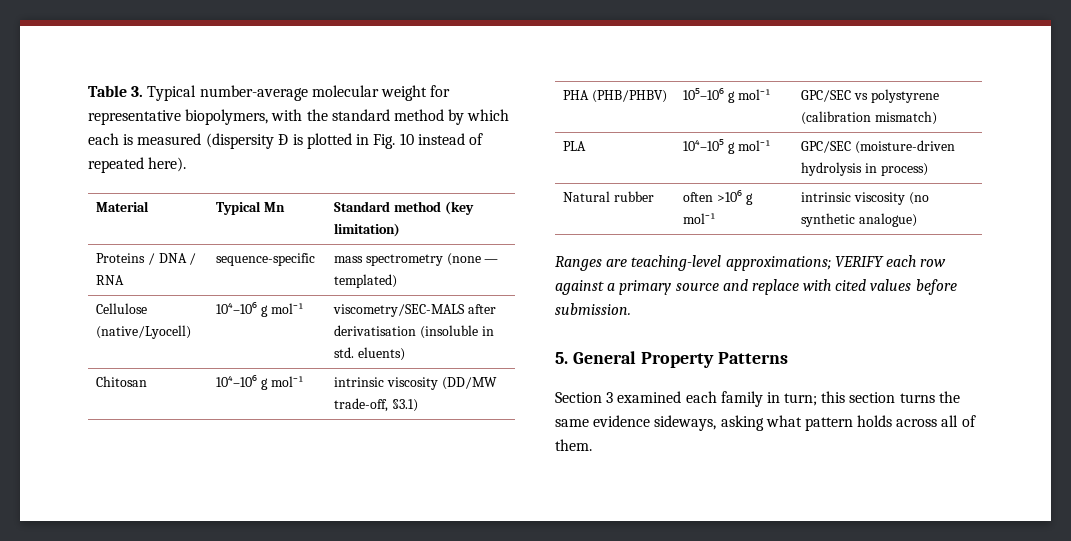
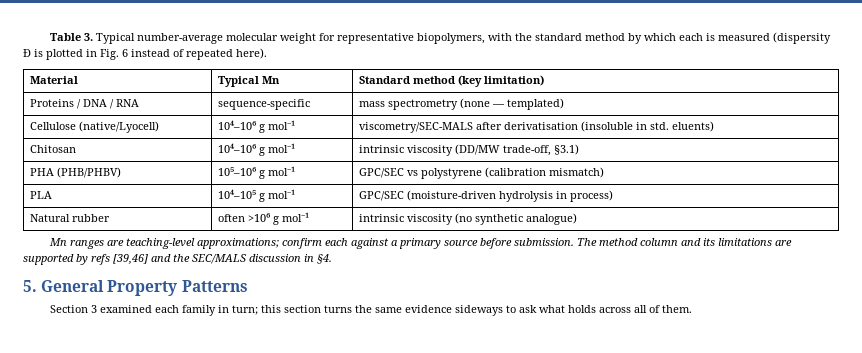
[399,133,414,145] 10 -> [122,49,128,57] 6
[555,256,602,271] Ranges -> [48,238,104,249] Mn ranges
[834,255,947,267] VERIFY each row -> [281,238,348,249] confirm each
[722,279,957,295] [555,303,631,315] and replace with cited values before submission. -> [479,238,792,249] [23,254,332,265] before submission. The method column and its limitations are supported by refs [39,46] and the SEC/MALS discussion in §4.
[654,415,853,431] sideways, asking what pattern -> [454,305,565,316] sideways to ask what

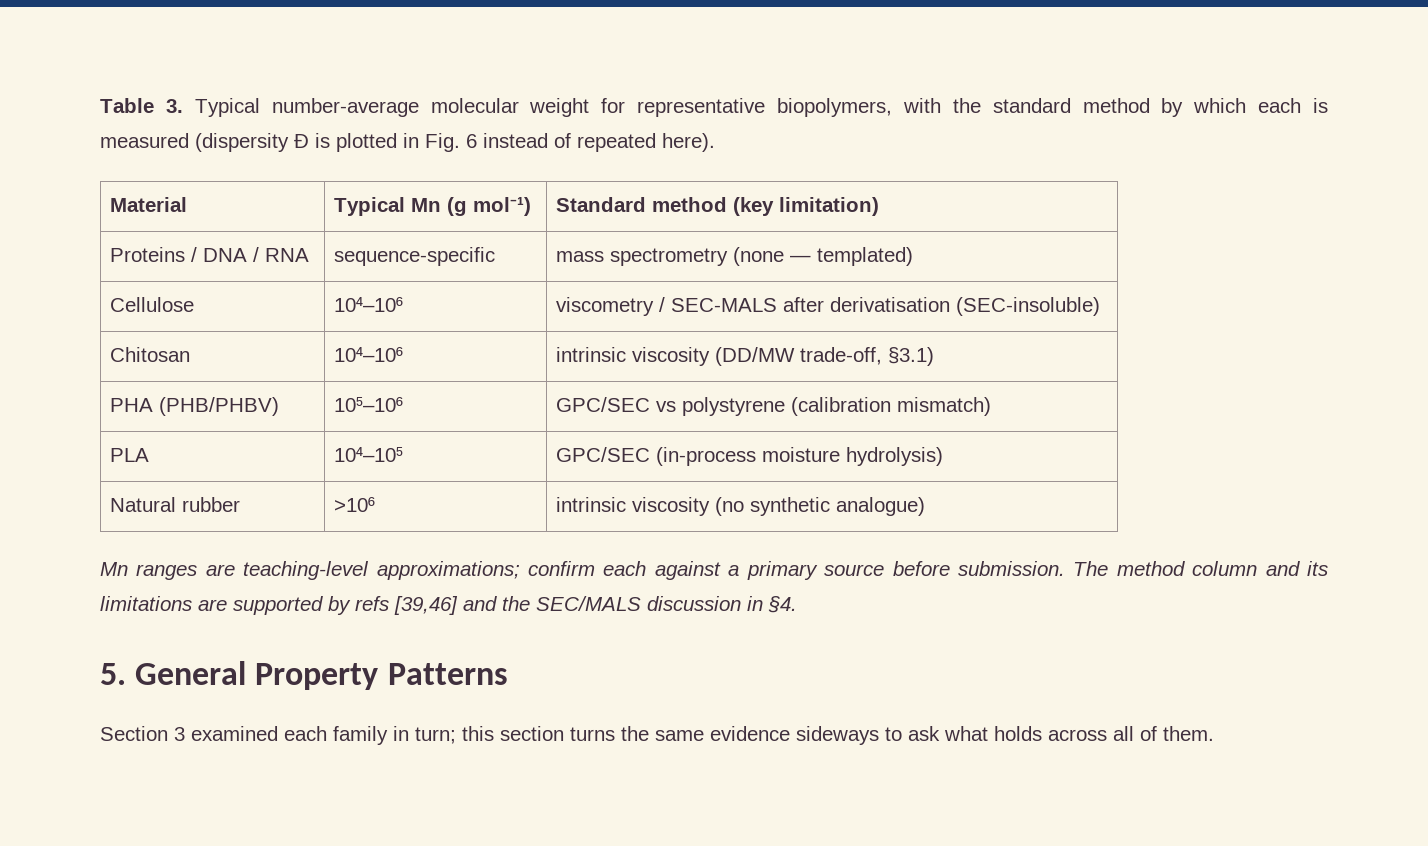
(281, 80) none -> [447,197,532,216] (g mol⁻¹)
[79,121,160,133] [218,120,296,133] [359,121,715,133] (native/Lyocell) | 10⁴–10⁶ g mol⁻¹ | viscometry/SEC-MALS after derivatisation (insoluble in std. eluents) -> [334,297,404,312] [556,297,1101,316] | 10⁴–10⁶ | viscometry / SEC-MALS after derivatisation (SEC-insoluble)
[259,143,296,156] g mol⁻¹ -> (404, 354) none
[259,166,296,179] g mol⁻¹ -> (404, 404) none
[259,189,296,202] [359,190,614,202] g mol⁻¹ | GPC/SEC (moisture-driven hydrolysis in process) -> [556,447,944,466] | GPC/SEC (in-process moisture hydrolysis)
[218,214,246,222] often -> (241, 504) none
[273,212,310,225] g mol⁻¹ -> (376, 504) none

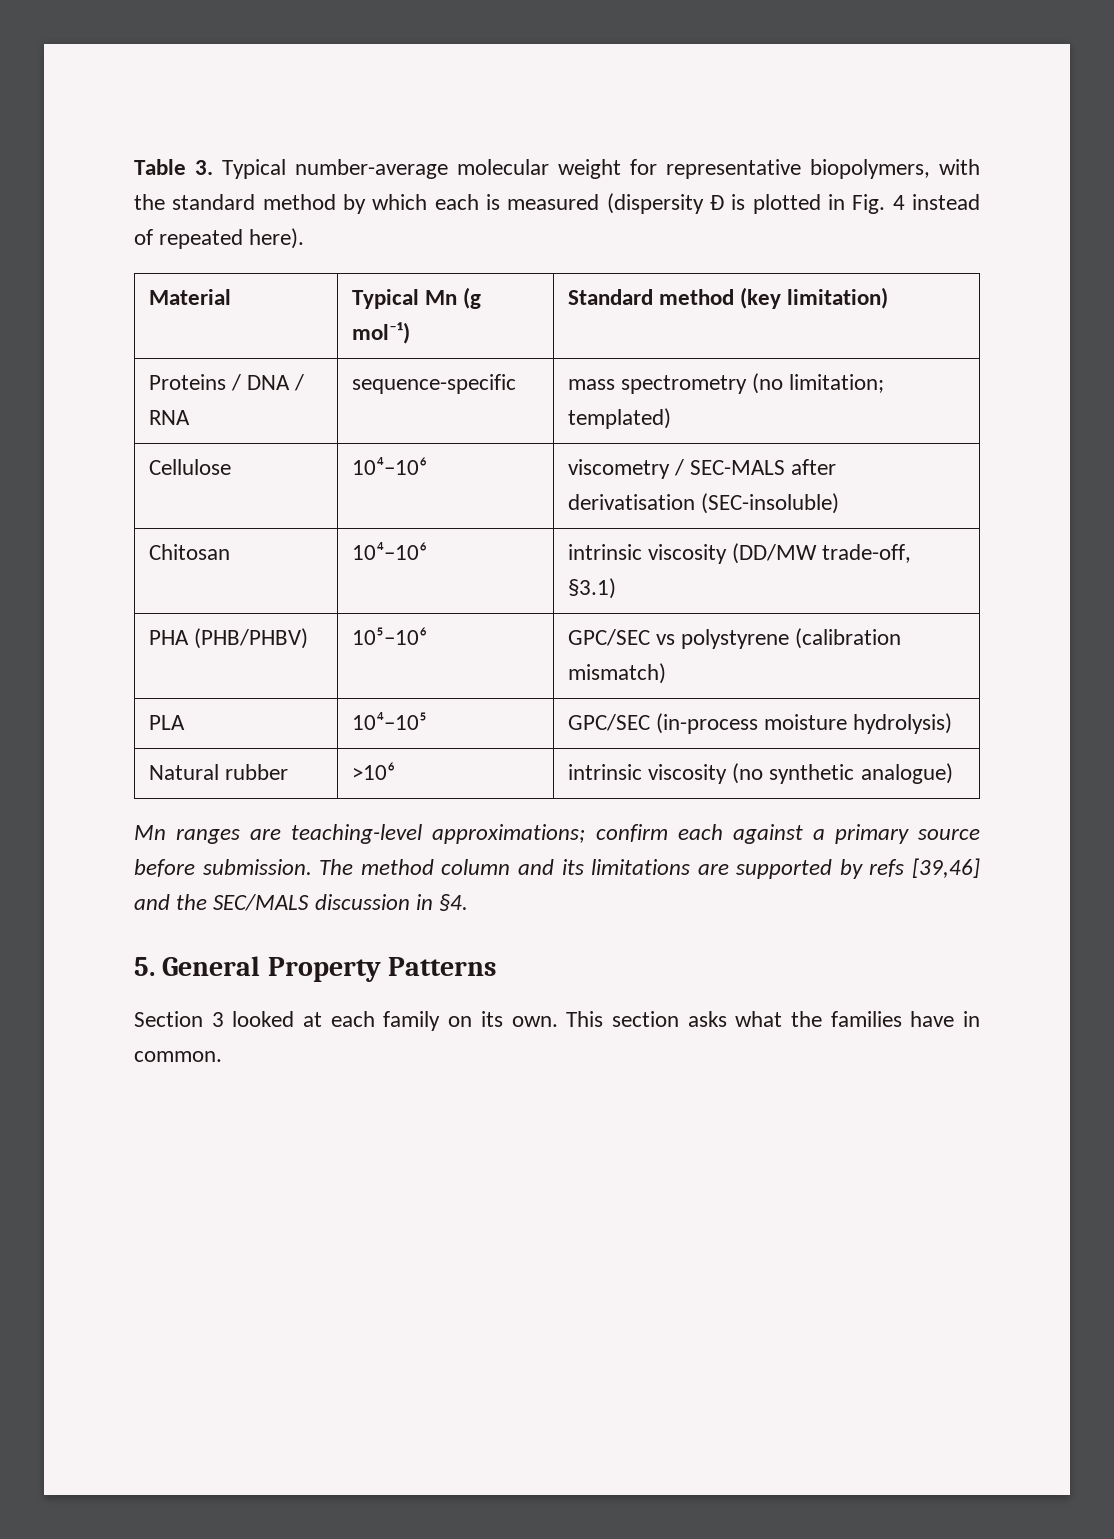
[466,134,477,148] 6 -> [892,195,905,210] 4
[733,247,812,266] (none — -> [752,373,885,394] (no limitation;
[191,726,1214,745] examined each family in turn; this section turns the same evidence sideways to ask what holds across all of them. -> [232,1011,980,1031] [134,1051,222,1062] looked at each family on its own. This section asks what the families have in common.

